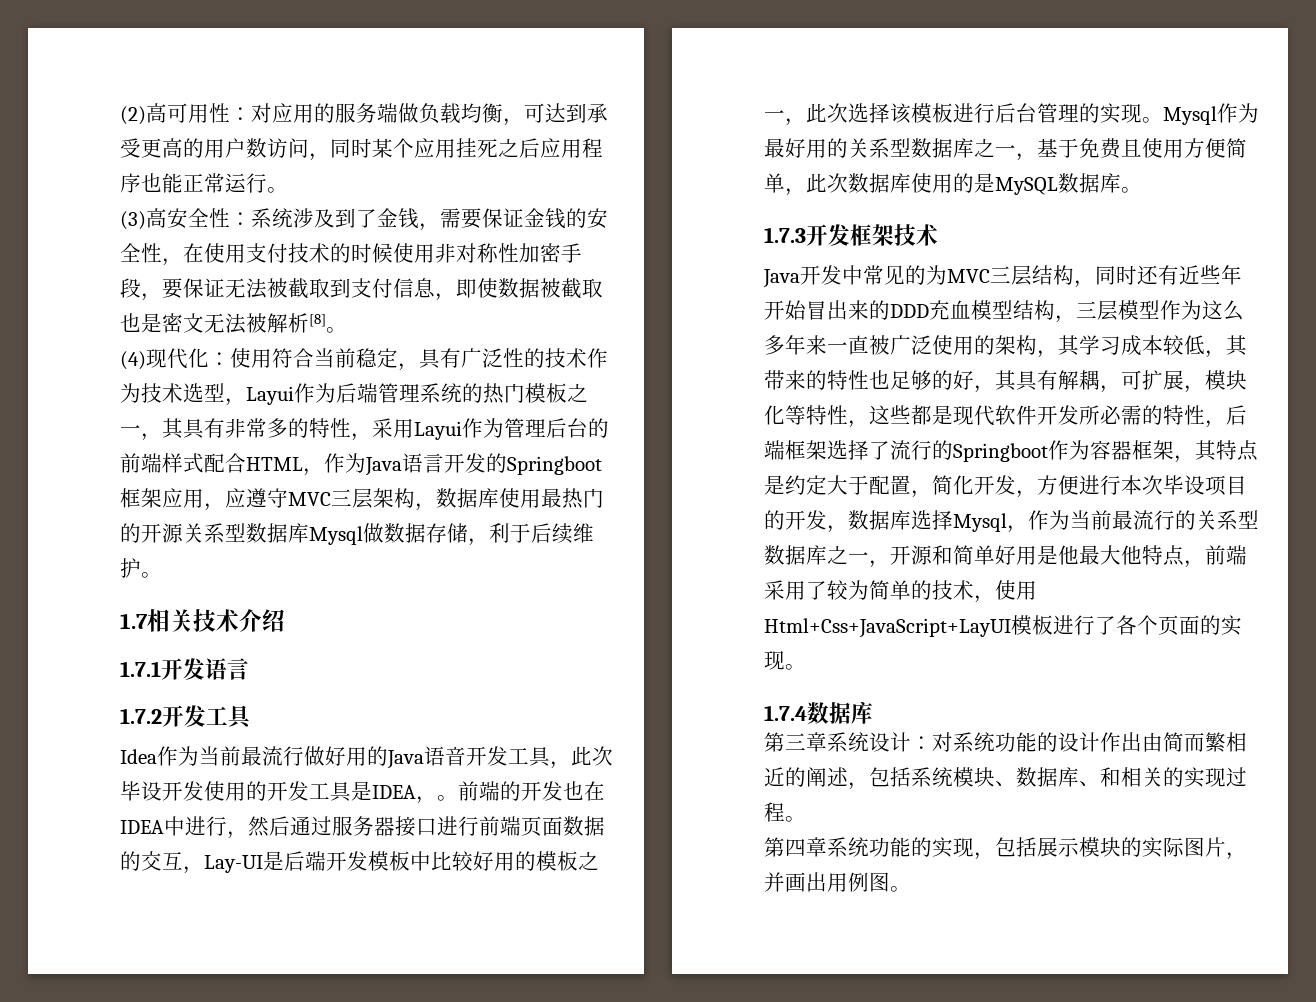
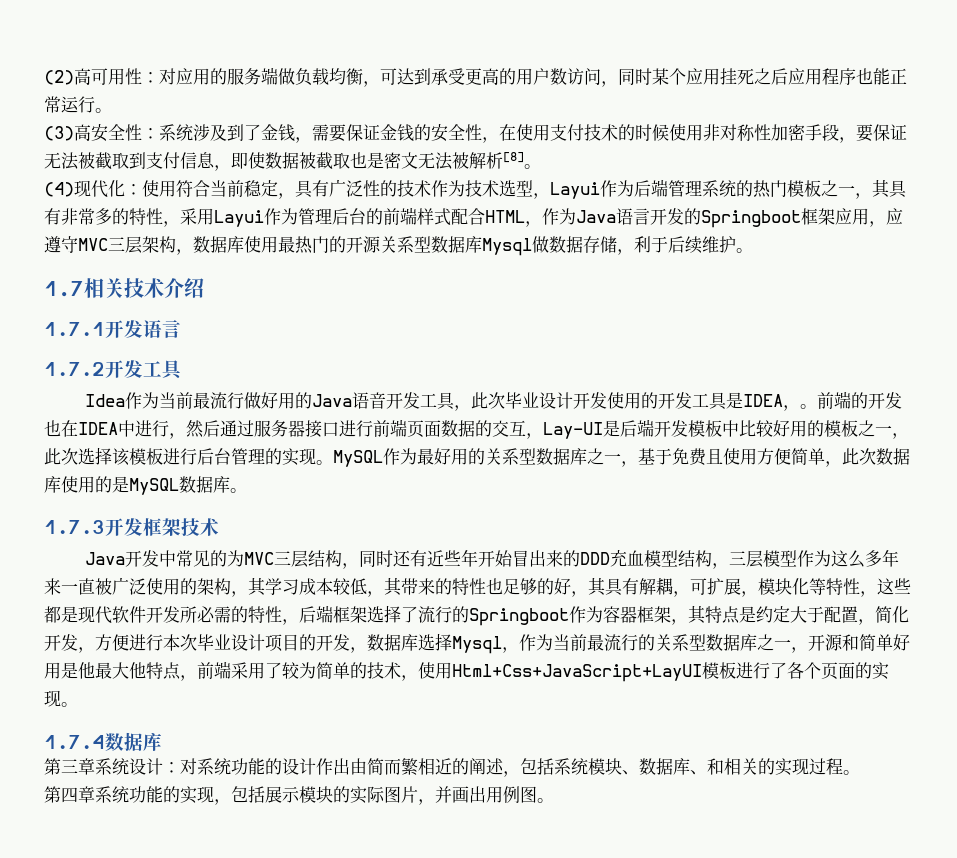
[141,781,162,801] 设 -> [522,392,574,409] 业设计
[1163,106,1217,125] Mysql -> [333,450,383,467] MySQL
[1184,475,1205,495] 设 -> [214,634,265,651] 业设计

